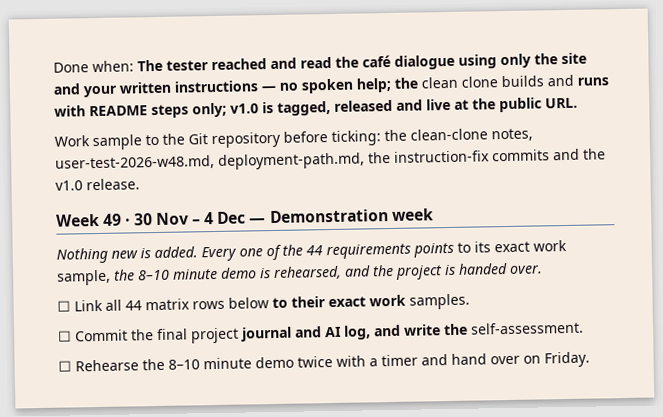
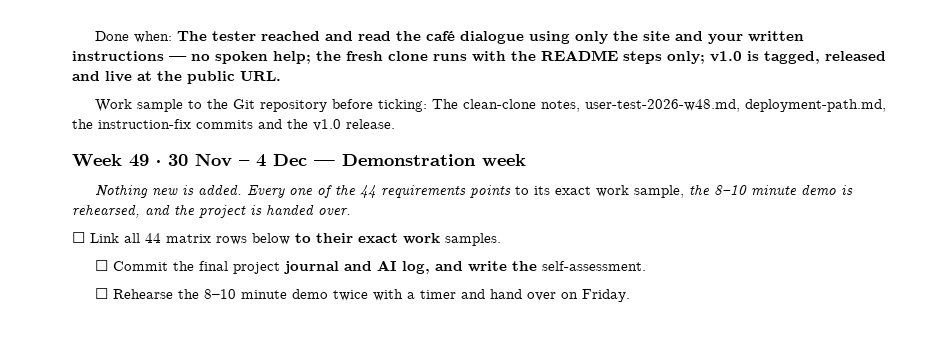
[421,74,574,89] clean clone builds and -> [346,51,428,61] fresh clone
(86, 111) none -> [511,51,536,61] the
[384,129,407,142] the -> [431,99,458,109] The

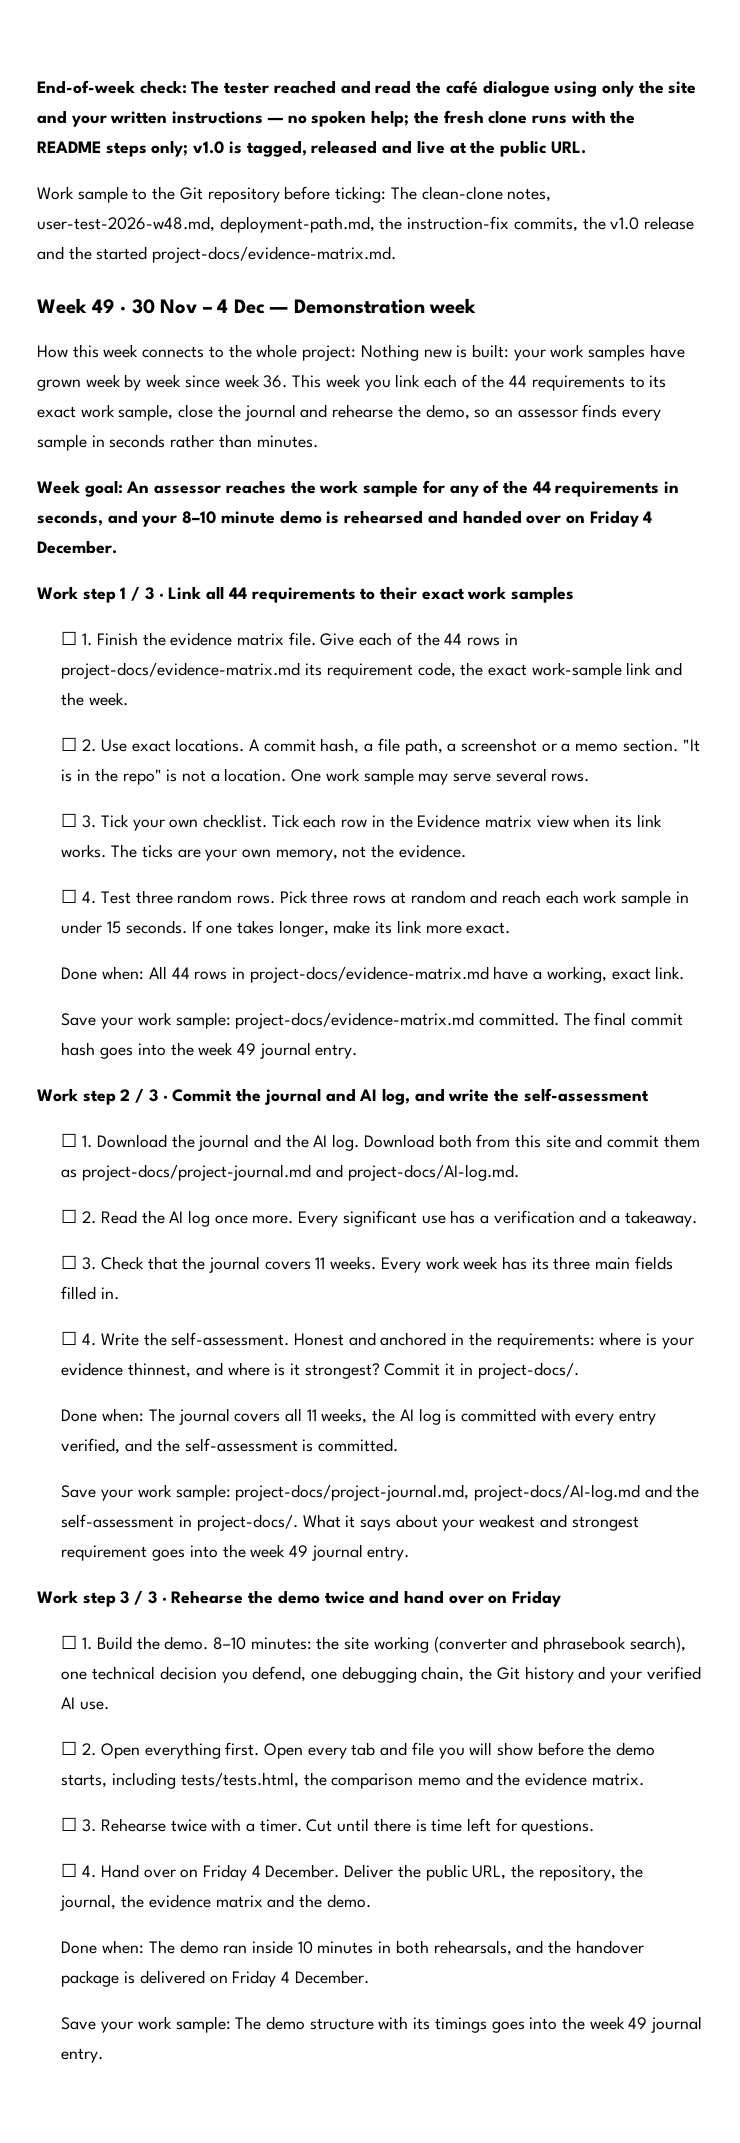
[94,31,172,43] Done when: -> [37,80,187,94] End-of-week check:
[196,119,395,131] commits and the v1.0 release. -> [513,216,695,232] [37,246,397,263] commits, the v1.0 release and the started project-docs/evidence-matrix.md.
[94,184,511,198] Nothing new is added. Every one of the 44 requirements points -> [37,344,685,361] [37,374,625,391] How this week connects to the whole project: Nothing new is built: your work samples have grown week by week since week 36. This week you link each of the 44 requirements
[688,184,853,196] [72,204,351,218] [72,232,290,245] the 8–10 minute demo is rehearsed, and the project is handed over. // ☐ Link all 44 matrix rows below -> [178,404,662,421] [37,434,318,451] [37,480,680,497] [37,510,653,527] [37,540,117,554] [37,586,356,603] close the journal and rehearse the demo, so an assessor finds every sample in seconds rather than minutes. // Week goal: An assessor reaches the work sample for any of the 44 requirements in seconds, and your 8–10 minute demo is rehearsed and handed over on Friday 4 December. // Work step 1 / 3 · Link all 44 requirements
[445,233,501,246] [94,260,280,274] samples. // ☐ Commit the final project -> [511,586,575,603] [61,631,518,646] [61,662,683,679] [61,692,129,706] [61,737,700,755] [61,768,590,785] [61,813,662,831] [61,844,466,861] [61,889,689,907] [61,920,511,937] [61,966,685,983] [61,1012,684,1029] [61,1042,358,1059] [37,1088,262,1105] samples // ☐ 1. Finish the evidence matrix file. Give each of the 44 rows in project-docs/evidence-matrix.md its requirement code, the exact work-sample link and the week. // ☐ 2. Use exact locations. A commit hash, a file path, a screenshot or a memo section. "It is in the repo" is not a location. One work sample may serve several rows. // ☐ 3. Tick your own checklist. Tick each row in the Evidence matrix view when its link works. The ticks are your own memory, not the evidence. // ☐ 4. Test three random rows. Pick three rows at random and reach each work sample in under 15 seconds. If one takes longer, make its link more exact. // Done when: All 44 rows in project-docs/evidence-matrix.md have a working, exact link. // Save your work sample: project-docs/evidence-matrix.md committed. The final commit hash goes into the week 49 journal entry. // Work step 2 / 3 · Commit the
[541,261,646,271] [94,288,630,302] self-assessment. // ☐ Rehearse the 8–10 minute demo twice with a timer and hand over on Friday. -> [523,1088,649,1102] [61,1133,700,1151] [61,1164,519,1181] [61,1209,697,1227] [61,1255,673,1273] [61,1286,120,1300] [61,1331,694,1349] [61,1362,579,1379] [61,1408,657,1425] [61,1438,398,1454] [61,1484,700,1501] [61,1514,639,1531] [61,1544,410,1561] [37,1590,562,1607] [61,1635,686,1653] [61,1666,701,1683] [61,1697,110,1710] [61,1741,656,1759] [61,1772,644,1789] [61,1817,595,1835] [61,1863,644,1881] [60,1894,371,1911] [61,1940,644,1956] [61,1970,369,1987] [61,2016,703,2033] [61,2048,104,2063] self-assessment // ☐ 1. Download the journal and the AI log. Download both from this site and commit them as project-docs/project-journal.md and project-docs/AI-log.md. // ☐ 2. Read the AI log once more. Every significant use has a verification and a takeaway. // ☐ 3. Check that the journal covers 11 weeks. Every work week has its three main fields filled in. // ☐ 4. Write the self-assessment. Honest and anchored in the requirements: where is your evidence thinnest, and where is it strongest? Commit it in project-docs/. // Done when: The journal covers all 11 weeks, the AI log is committed with every entry verified, and the self-assessment is committed. // Save your work sample: project-docs/project-journal.md, project-docs/AI-log.md and the self-assessment in project-docs/. What it says about your weakest and strongest requirement goes into the week 49 journal entry. // Work step 3 / 3 · Rehearse the demo twice and hand over on Friday // ☐ 1. Build the demo. 8–10 minutes: the site working (converter and phrasebook search), one technical decision you defend, one debugging chain, the Git history and your verified AI use. // ☐ 2. Open everything first. Open every tab and file you will show before the demo starts, including tests/tests.html, the comparison memo and the evidence matrix. // ☐ 3. Rehearse twice with a timer. Cut until there is time left for questions. // ☐ 4. Hand over on Friday 4 December. Deliver the public URL, the repository, the journal, the evidence matrix and the demo. // Done when: The demo ran inside 10 minutes in both rehearsals, and the handover package is delivered on Friday 4 December. // Save your work sample: The demo structure with its timings goes into the week 49 journal entry.

